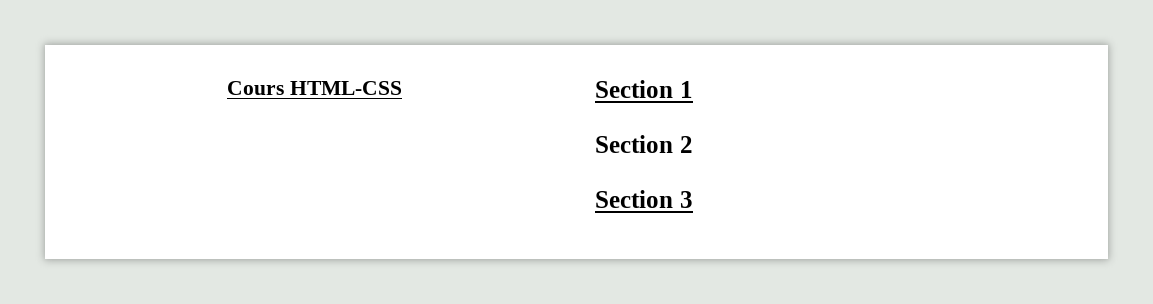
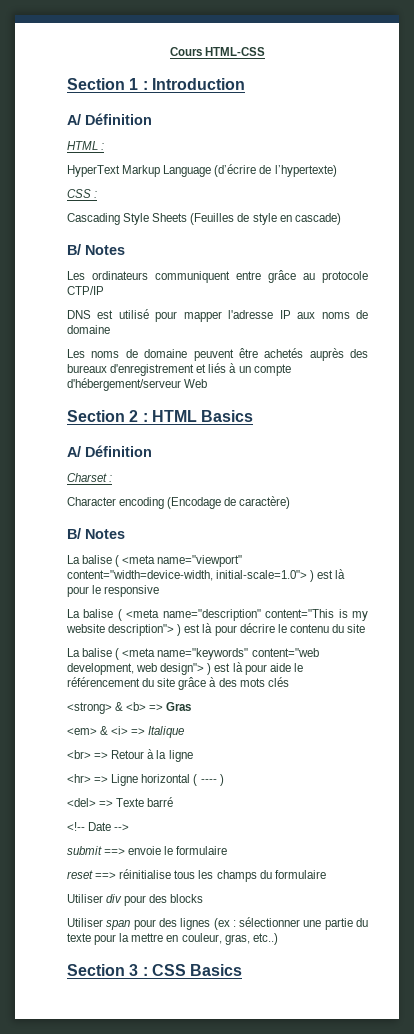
[595,135,693,153] // Section 2 -> [142,78,245,90] [67,113,152,125] [67,141,105,150] [67,164,337,177] [67,189,98,198] [67,213,341,225] [67,244,125,255] [67,270,368,283] [67,286,104,295] [67,309,369,322] [67,325,110,334] [67,348,368,361] [67,363,291,376] [67,378,208,391] [67,410,254,422] [67,445,152,457] [67,473,113,482] [67,496,291,509] [67,528,125,539] [67,555,243,567] [67,569,346,582] [67,585,160,597] [67,609,368,621] [66,623,366,636] [67,648,319,660] [67,662,303,675] [67,677,289,690] [67,702,192,714] [67,726,185,738] [67,749,193,762] [67,774,224,786] [67,797,174,807] [67,822,130,831] [67,846,228,855] [67,869,326,882] [67,894,204,906] [67,917,369,930] [67,933,278,945] : Introduction // A/ Définition // HTML : // HyperText Markup Language (d’écrire de l’hypertexte) // CSS : // Cascading Style Sheets (Feuilles de style en cascade) // B/ Notes // Les ordinateurs communiquent entre grâce au protocole CTP/IP // DNS est utilisé pour mapper l'adresse IP aux noms de domaine // Les noms de domaine peuvent être achetés auprès des bureaux d'enregistrement et liés à un compte d'hébergement/serveur Web // Section 2 : HTML Basics // A/ Définition // Charset : // Character encoding (Encodage de caractère) // B/ Notes // La balise ( <meta name="viewport" content="width=device-width, initial-scale=1.0"> ) est là pour le responsive // La balise ( <meta name="description" content="This is my website description"> ) est là pour décrire le contenu du site // La balise ( <meta name="keywords" content="web development, web design"> ) est là pour aide le référencement du site grâce à des mots clés // <strong> & <b> => Gras // <em> & <i> => Italique // <br> => Retour à la ligne // <hr> => Ligne horizontal ( ---- ) // <del> => Texte barré // <!-- Date --> // submit ==> envoie le formulaire // reset ==> réinitialise tous les champs du formulaire // Utiliser div pour des blocks // Utiliser span pour des lignes (ex : sélectionner une partie du texte pour la mettre en couleur, gras, etc..)
(693, 199) none -> [142,964,243,976] : CSS Basics

